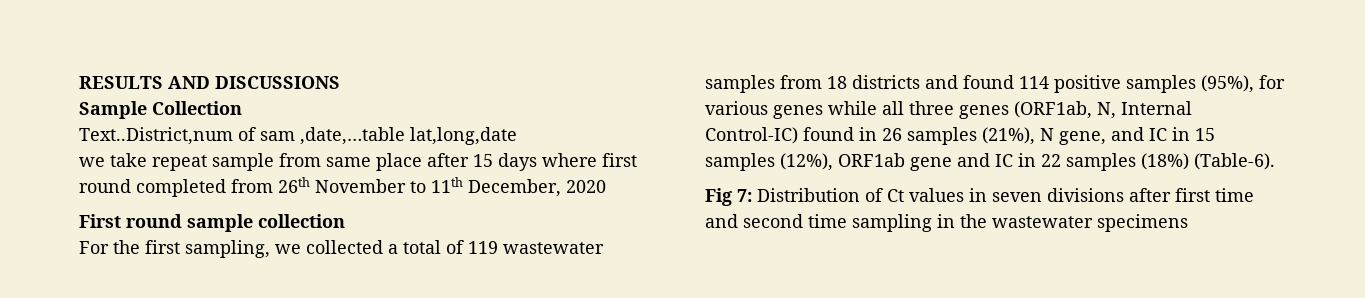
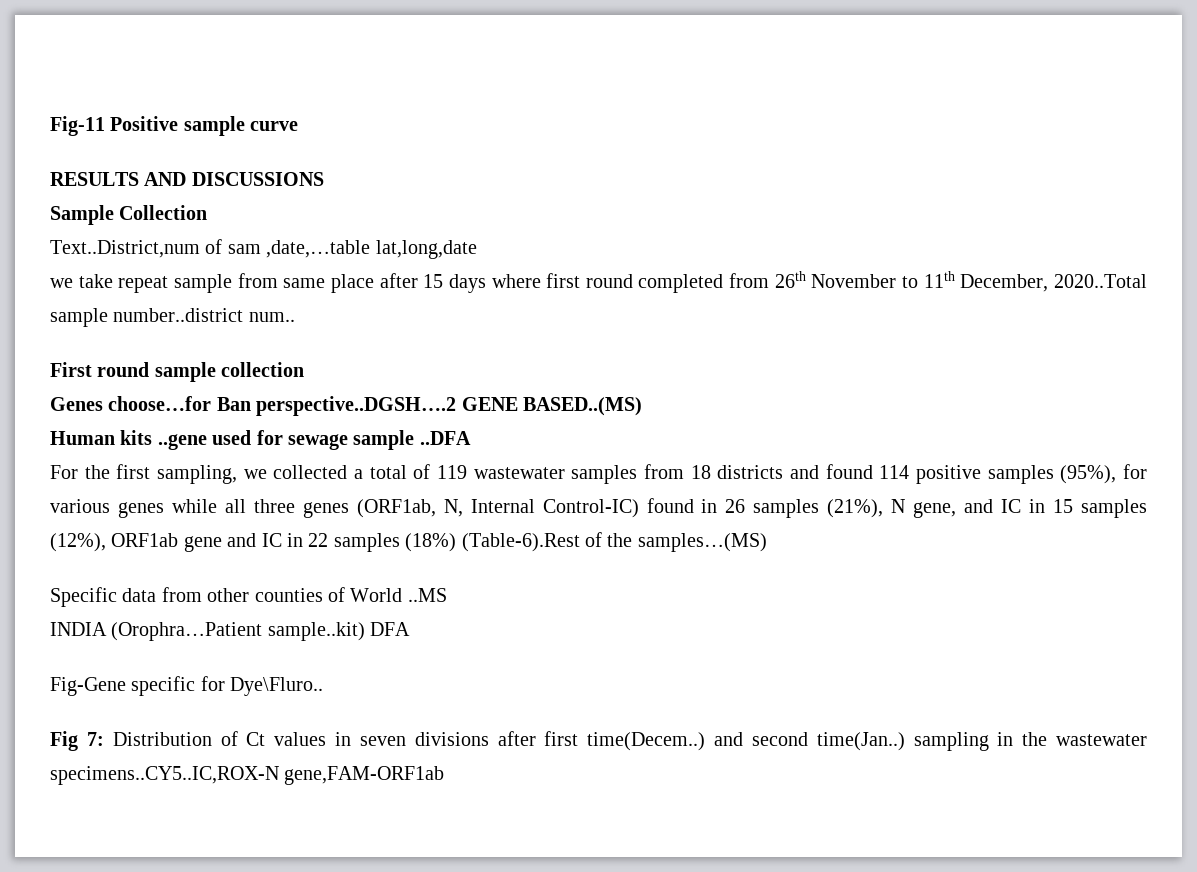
(79, 82) none -> [50,116,299,136] Fig-11 Positive sample curve //
[566,180,606,193] 2020 -> [1053,274,1147,288] [50,308,295,327] 2020..Total sample number..district num..
(345, 221) none -> [50,396,642,416] [50,430,471,450] // Genes choose…for Ban perspective..DGSH….2 GENE BASED..(MS) // Human kits ..gene used for sewage sample ..DFA
[1194,153,1275,170] (Table-6). -> [461,532,767,552] [50,587,447,607] [50,622,411,641] [50,676,324,696] (Table-6).Rest of the samples…(MS) // Specific data from other counties of World ..MS // INDIA (Orophra…Patient sample..kit) DFA // Fig-Gene specific for Dye\Fluro..
[1215,188,1254,202] time -> [587,732,706,751] time(Decem..)
[808,214,847,228] time -> [816,732,905,751] time(Jan..)
[1097,214,1188,232] specimens -> [50,766,445,785] specimens..CY5..IC,ROX-N gene,FAM-ORF1ab

